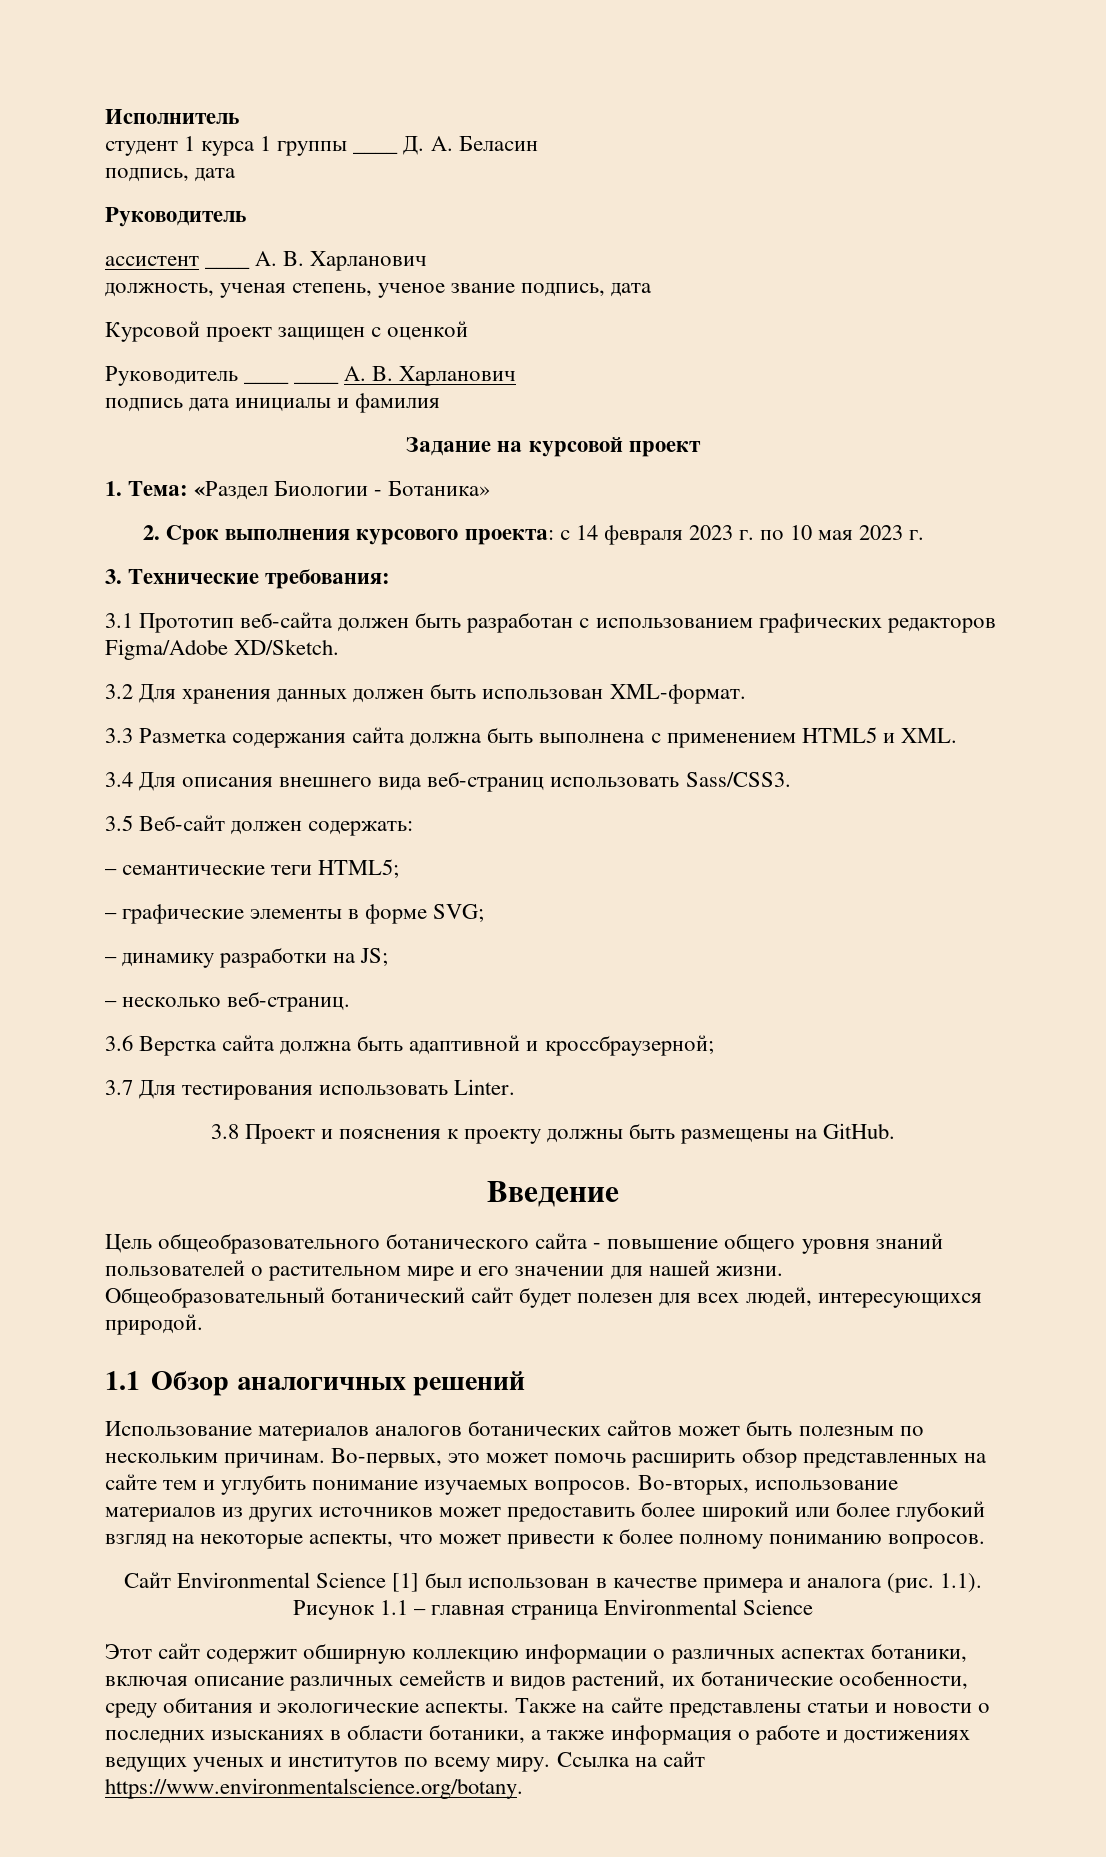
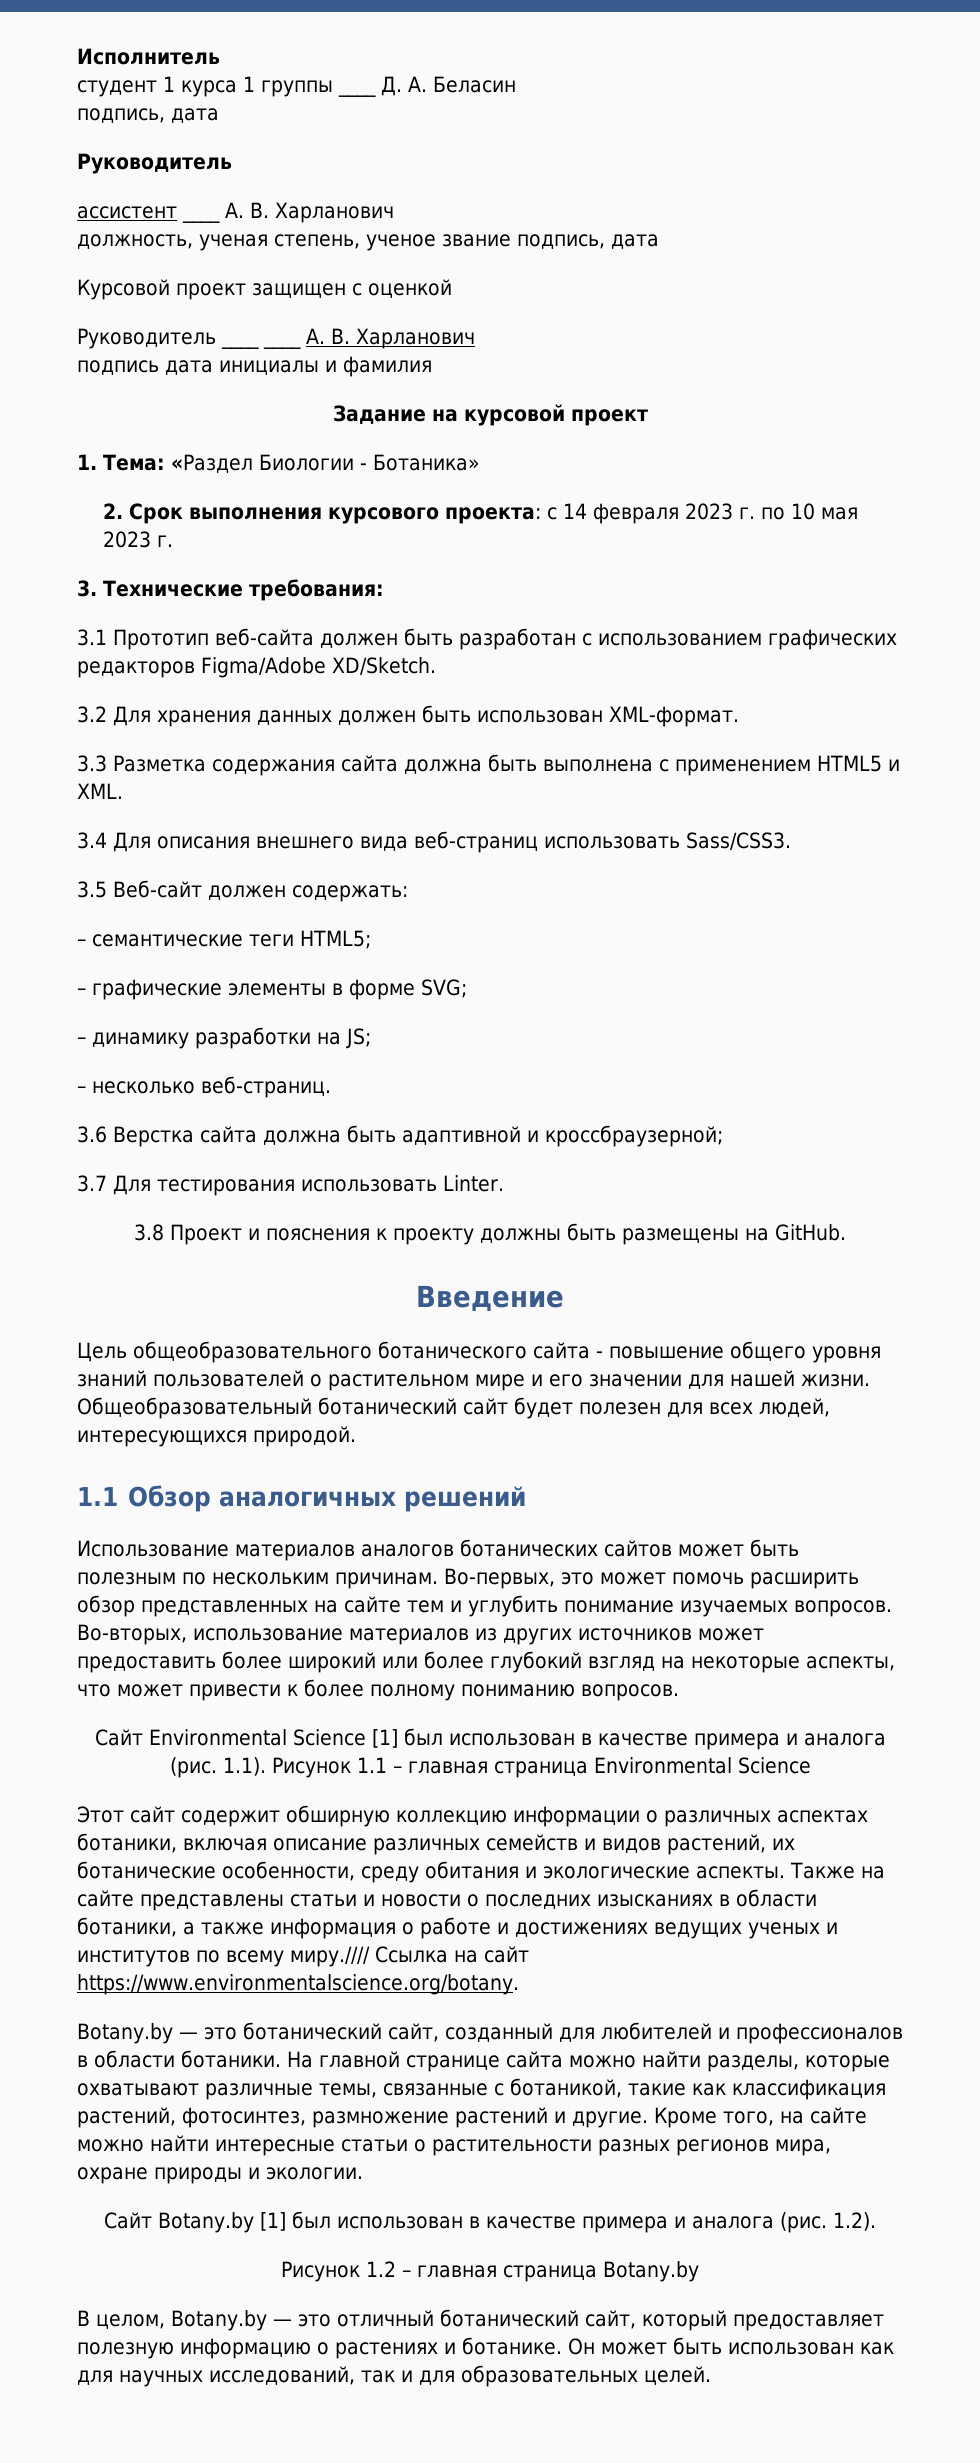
[496,1757,551,1772] миру. -> [290,1946,370,1967] миру.////
(523, 1788) none -> [77,2022,903,2044] [77,2050,890,2072] [77,2078,886,2100] [77,2107,867,2128] [77,2135,831,2156] [77,2167,363,2184] [104,2211,876,2233] [281,2261,700,2282] [77,2309,884,2331] [77,2337,894,2359] [77,2365,711,2387] // Botany.by — это ботанический сайт, созданный для любителей и профессионалов в области ботаники. На главной странице сайта можно найти разделы, которые охватывают различные темы, связанные с ботаникой, такие как классификация растений, фотосинтез, размножение растений и другие. Кроме того, на сайте можно найти интересные статьи о растительности разных регионов мира, охране природы и экологии. // Сайт Botany.by [1] был использован в качестве примера и аналога (рис. 1.2). // Рисунок 1.2 – главная страница Botany.by // В целом, Botany.by — это отличный ботанический сайт, который предоставляет полезную информацию о растениях и ботанике. Он может быть использован как для научных исследований, так и для образовательных целей.

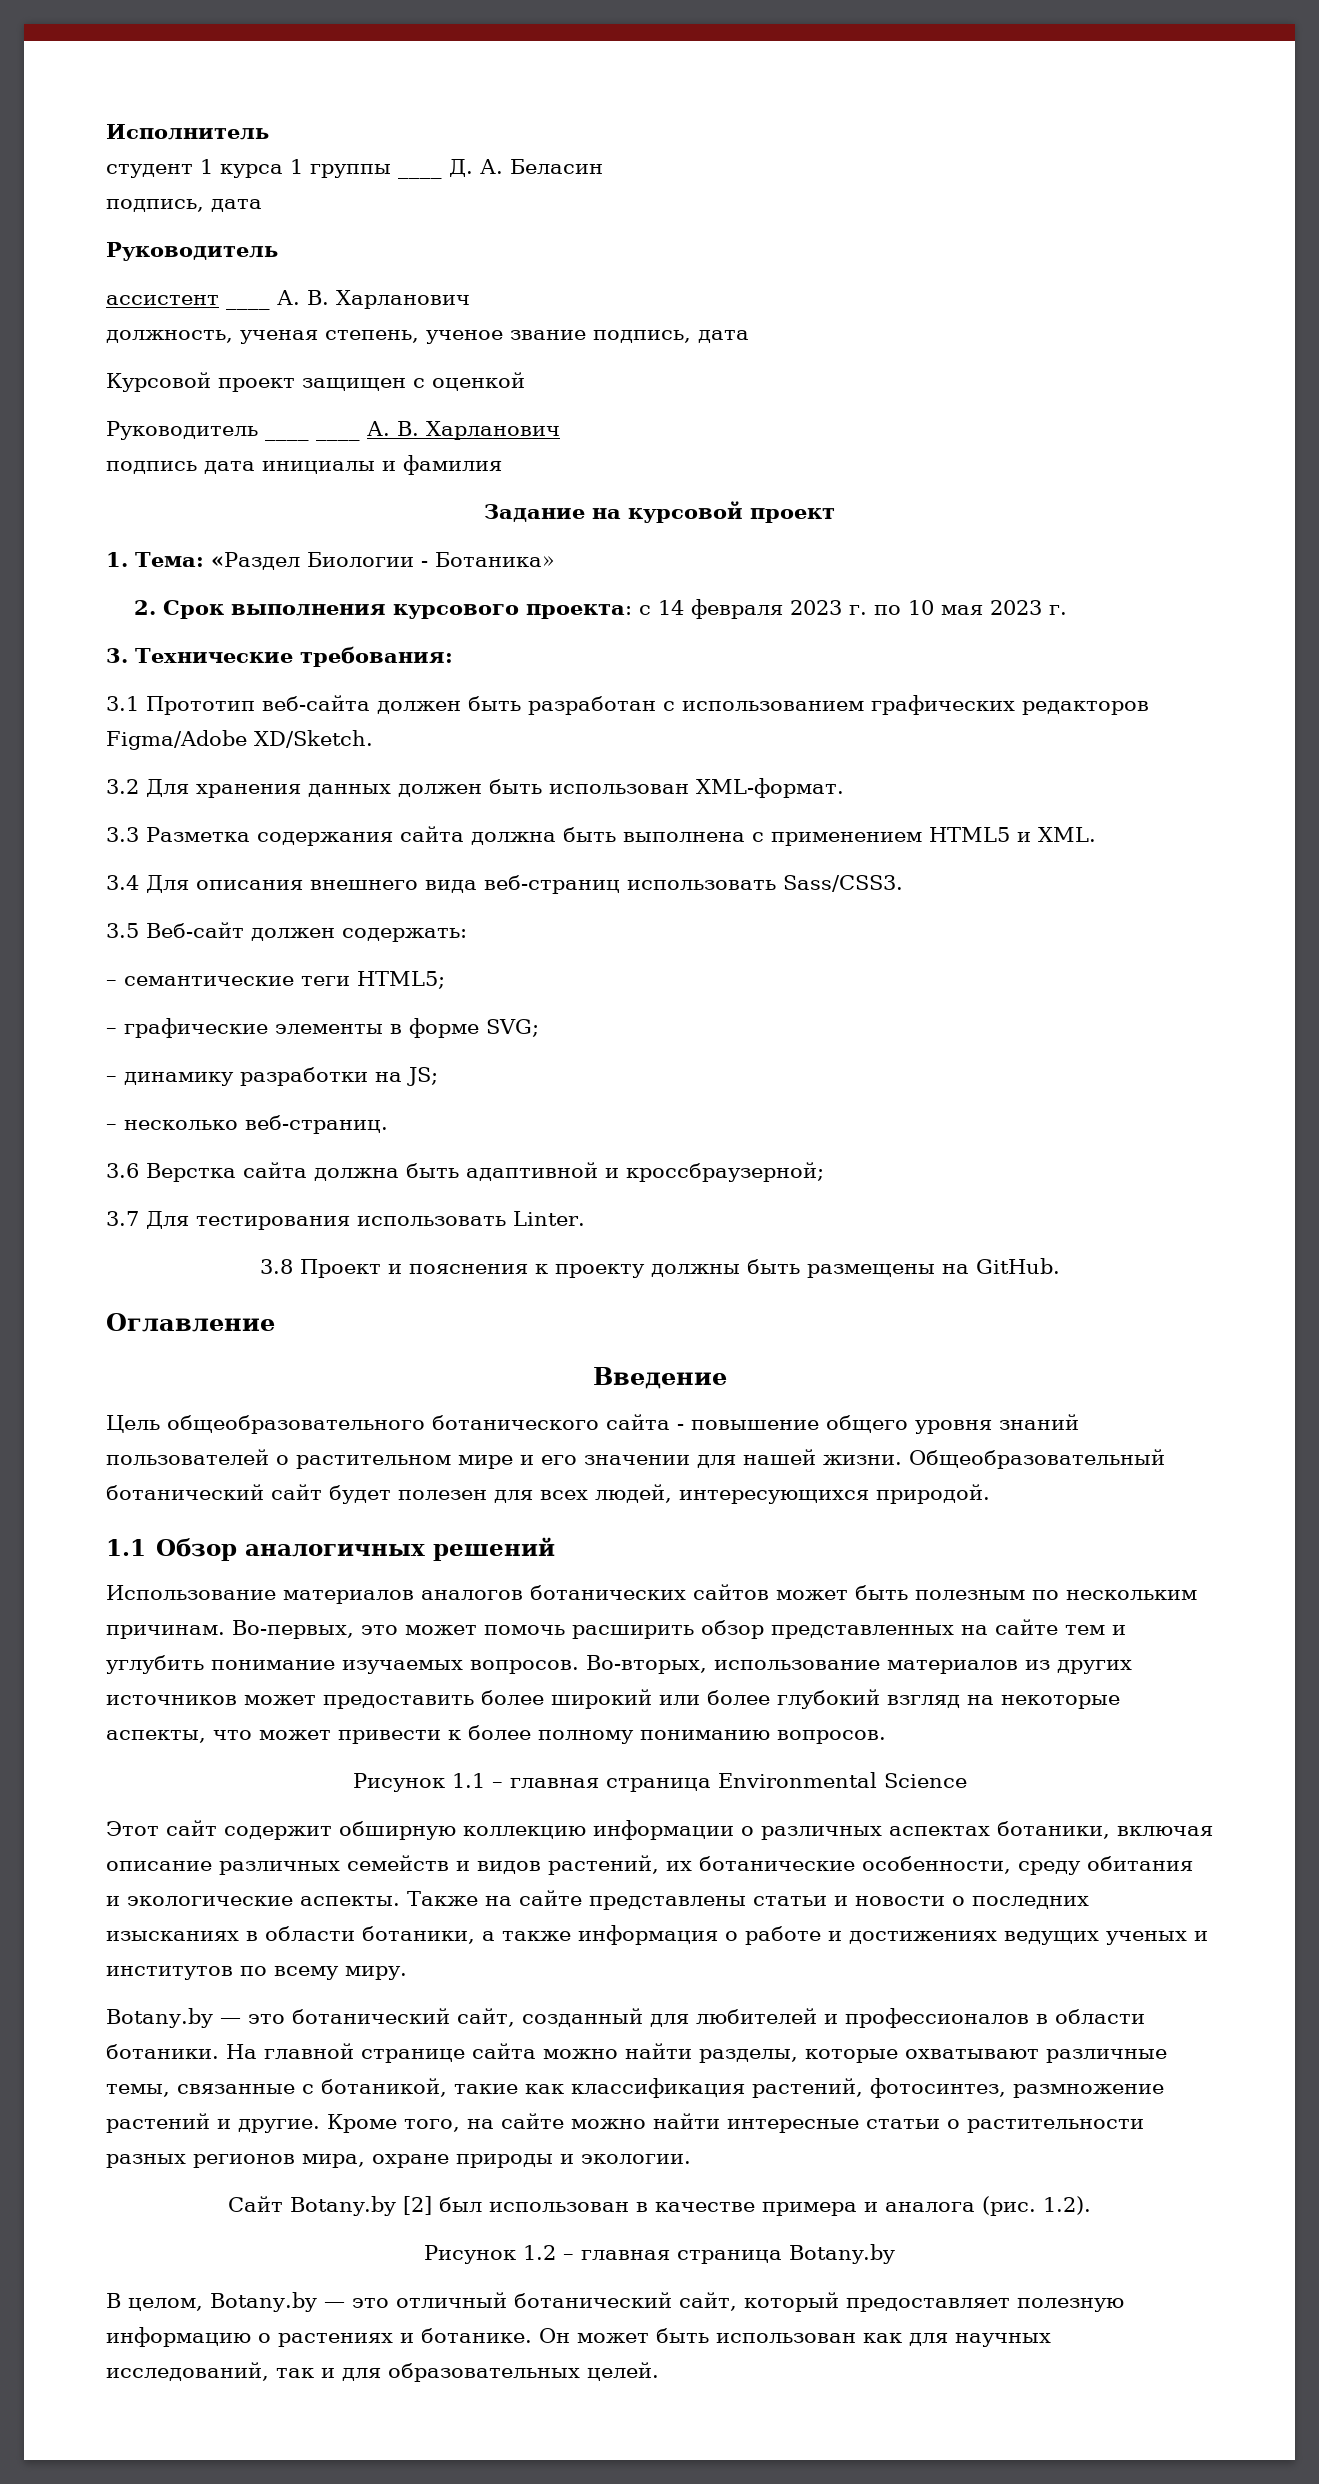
(846, 1232) none -> [106,1313,275,1332] // Оглавление
[94,1728,886,1750] [169,1757,266,1778] Сайт Environmental Science [1] был использован в качестве примера и аналога (рис. 1.1). -> (886, 1737) none
[290,1946,529,1967] [77,1974,519,1995] миру.//// Ссылка на сайт https://www.environmentalscience.org/botany. -> [345,1966,407,1980] миру.
[259,2212,286,2231] [1] -> [403,2196,433,2215] [2]

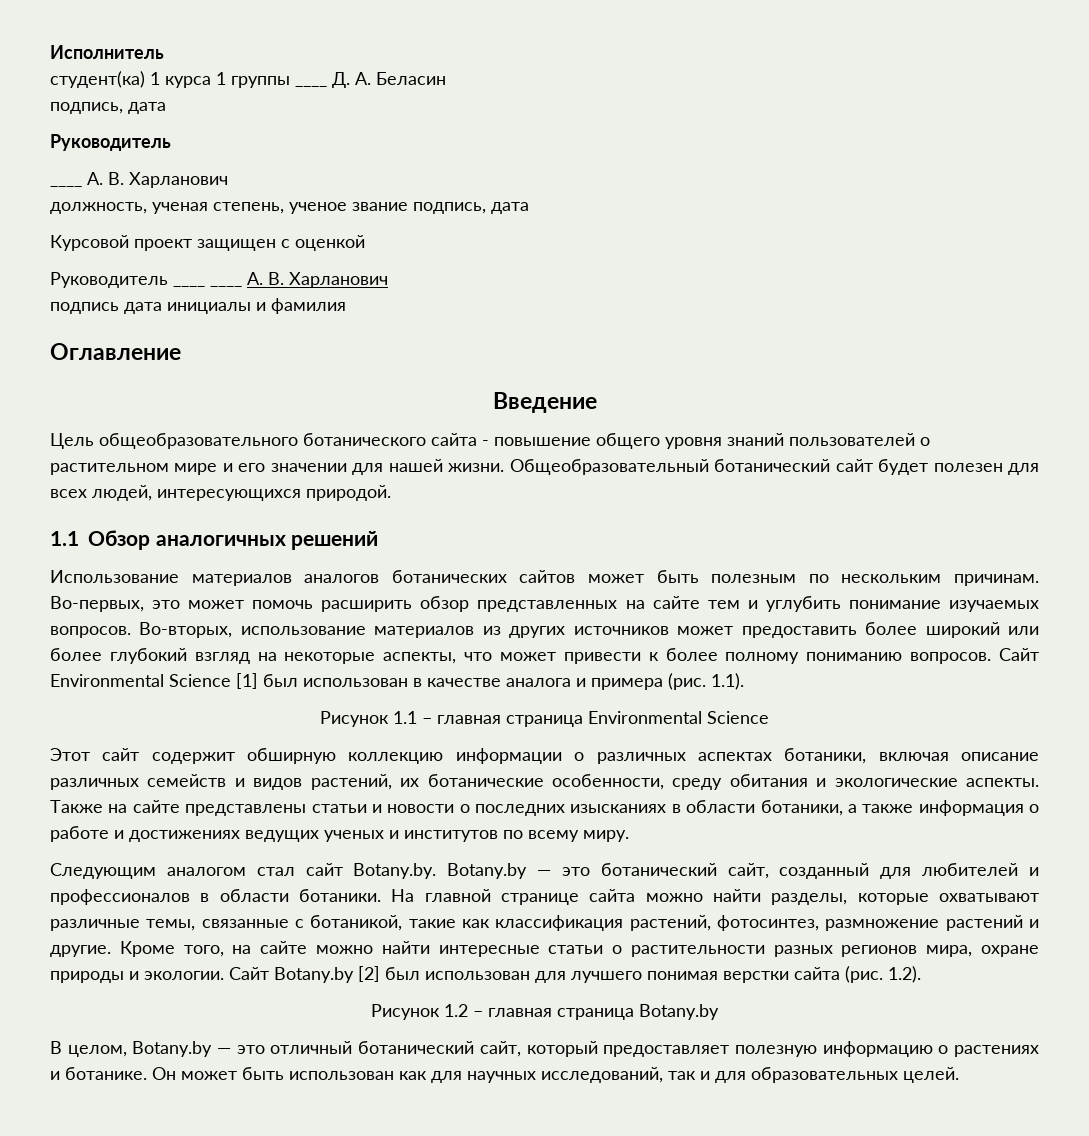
[106,164,193,178] студент -> [50,71,145,88] студент(ка)
[106,295,219,305] ассистент -> (171, 142) none
[484,501,835,523] [106,552,555,570] [133,599,1067,619] [106,646,453,667] [106,695,1149,715] [106,730,373,750] [106,778,844,798] [106,826,1096,846] [106,875,903,894] [106,922,467,942] [106,971,445,989] [106,1018,539,1038] [106,1067,438,1086] [106,1115,388,1134] [106,1162,824,1182] [106,1211,585,1230] [259,1258,1060,1278] // Задание на курсовой проект // 1. Тема: «Раздел Биологии - Ботаника» // 2. Срок выполнения курсового проекта: с 14 февраля 2023 г. по 10 мая 2023 г. // 3. Технические требования: // 3.1 Прототип веб-сайта должен быть разработан с использованием графических редакторов Figma/Adobe XD/Sketch. // 3.2 Для хранения данных должен быть использован XML-формат. // 3.3 Разметка содержания сайта должна быть выполнена с применением HTML5 и XML. // 3.4 Для описания внешнего вида веб-страниц использовать Sass/CSS3. // 3.5 Веб-сайт должен содержать: // – семантические теги HTML5; // – графические элементы в форме SVG; // – динамику разработки на JS; // – несколько веб-страниц. // 3.6 Верстка сайта должна быть адаптивной и кроссбраузерной; // 3.7 Для тестирования использовать Linter. // 3.8 Проект и пояснения к проекту должны быть размещены на GitHub. -> (346, 306) none
(886, 1737) none -> [999,648,1039,661] [50,673,744,690] Сайт Environmental Science [1] был использован в качестве аналога и примера (рис. 1.1).
(407, 1973) none -> [50,863,437,879] Следующим аналогом стал сайт Botany.by.
(691, 2159) // -> (224, 975) none
[636,2202,976,2216] в качестве примера и аналога -> [535,967,840,983] для лучшего понимая верстки сайта

